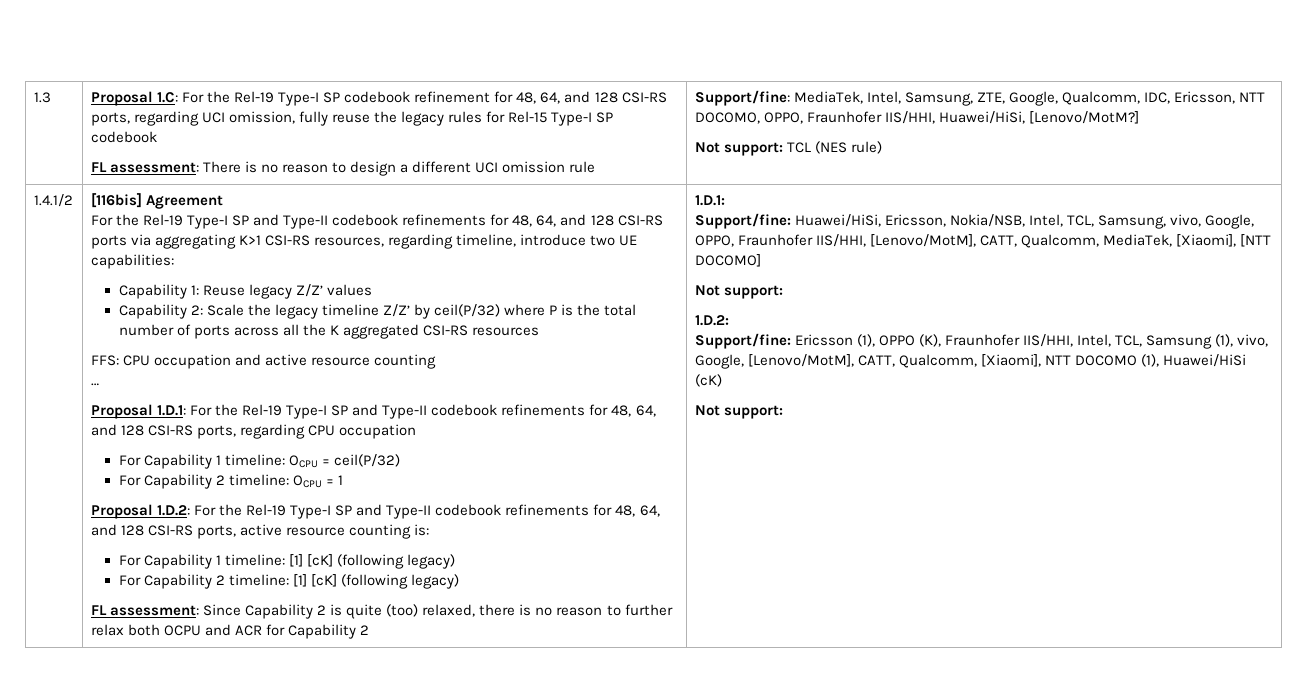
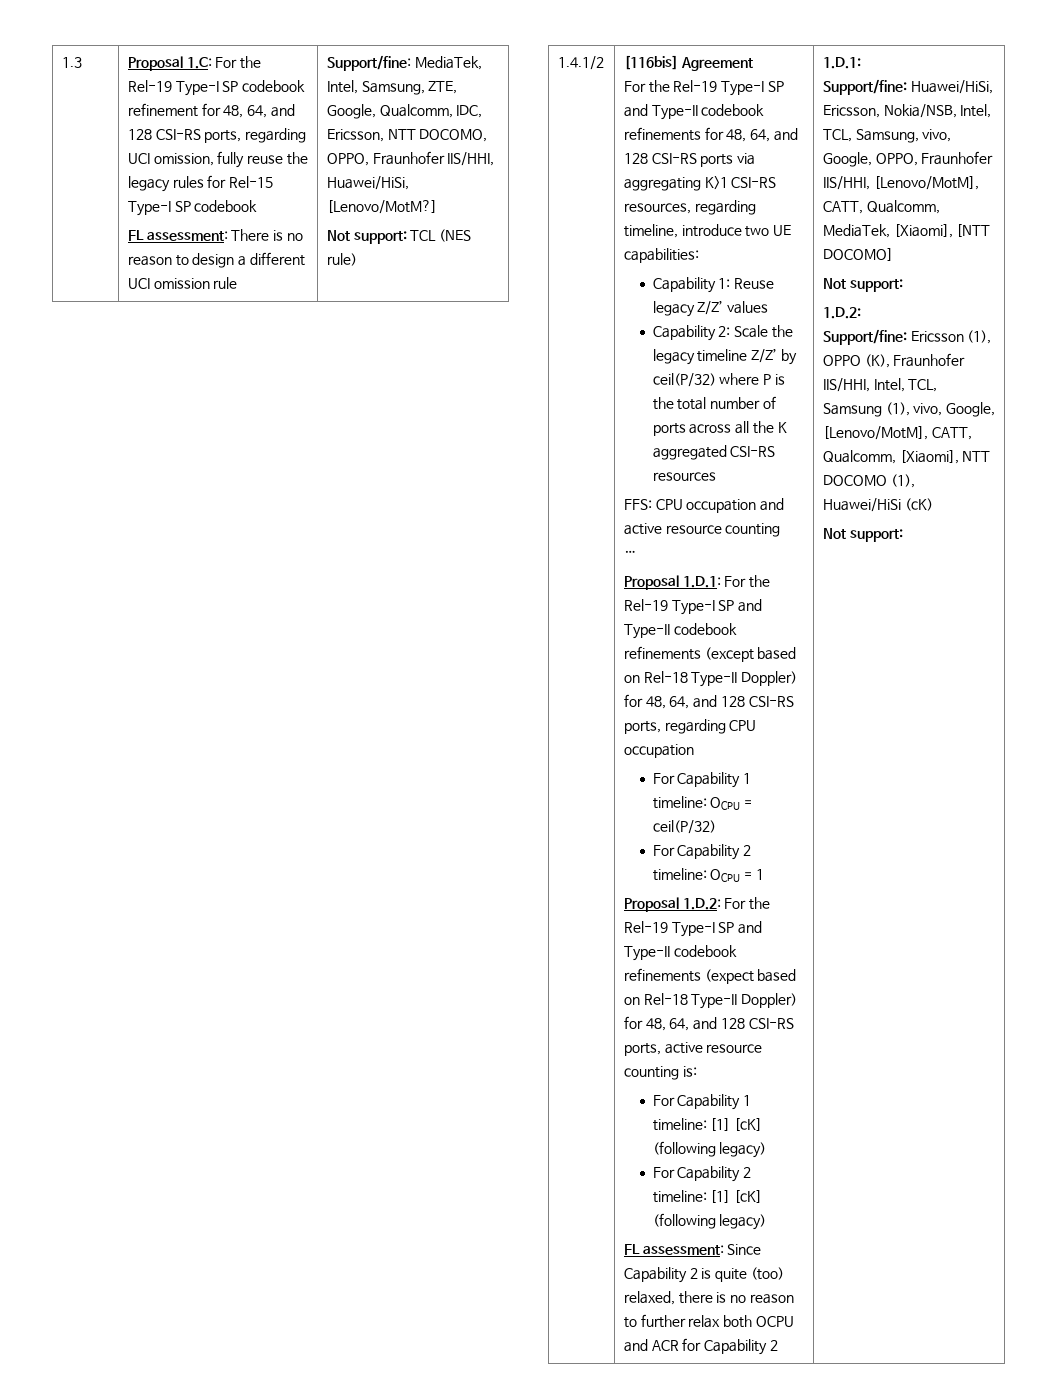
(586, 410) none -> [704,647,797,662] [623,671,798,687] (except based on Rel-18 Type-II Doppler)
(590, 510) none -> [704,969,797,984] [623,993,798,1009] (expect based on Rel-18 Type-II Doppler)

